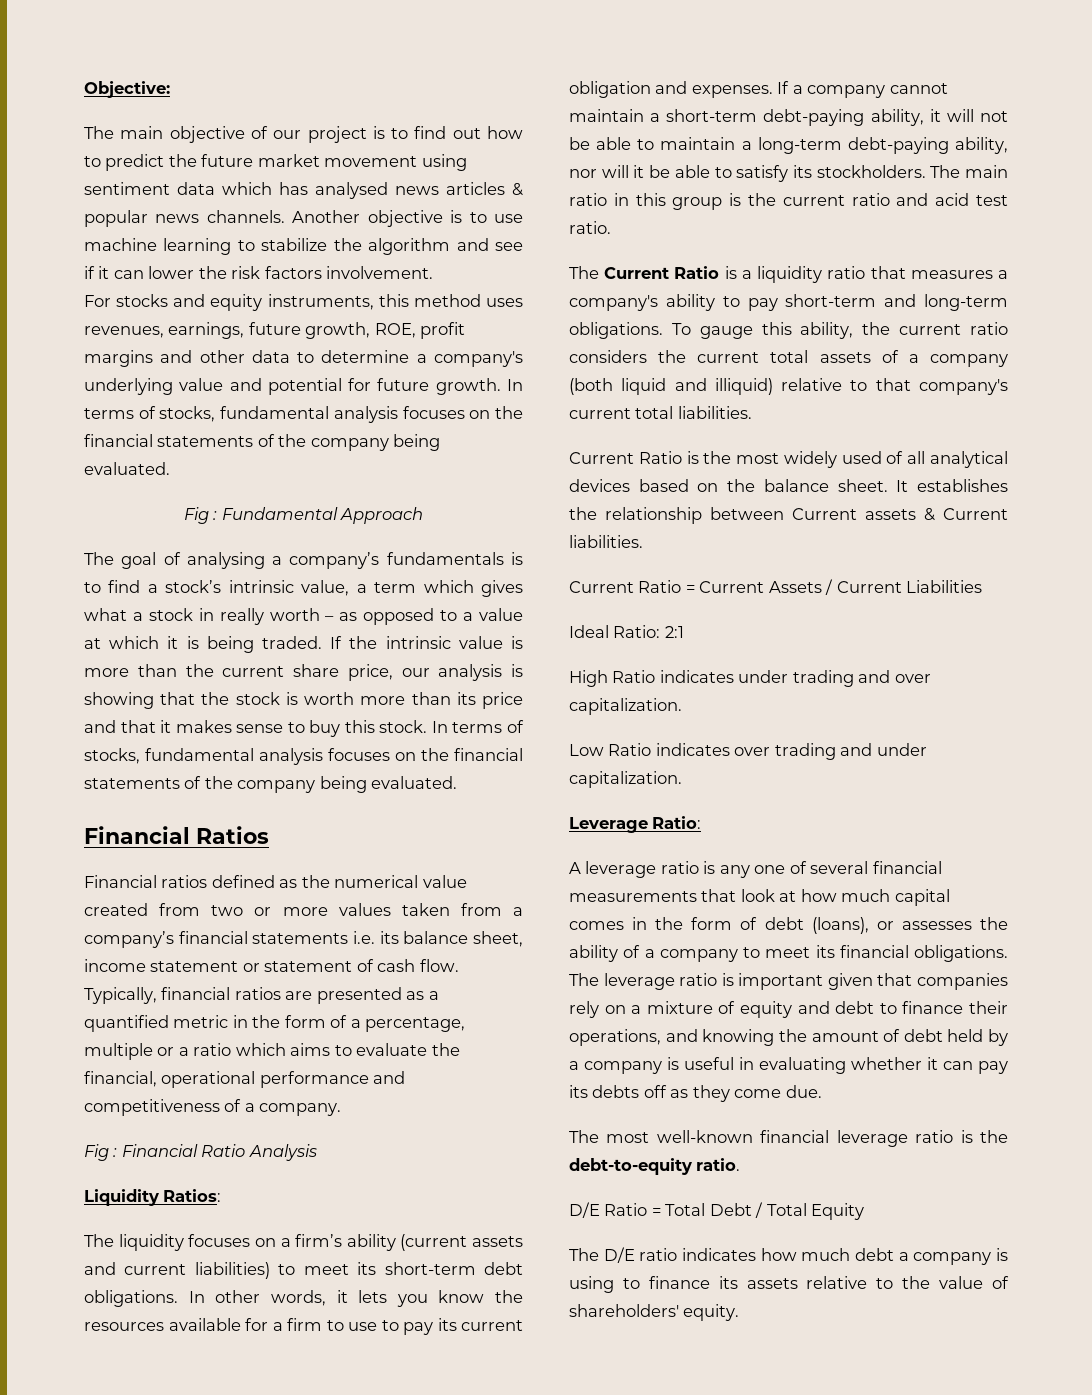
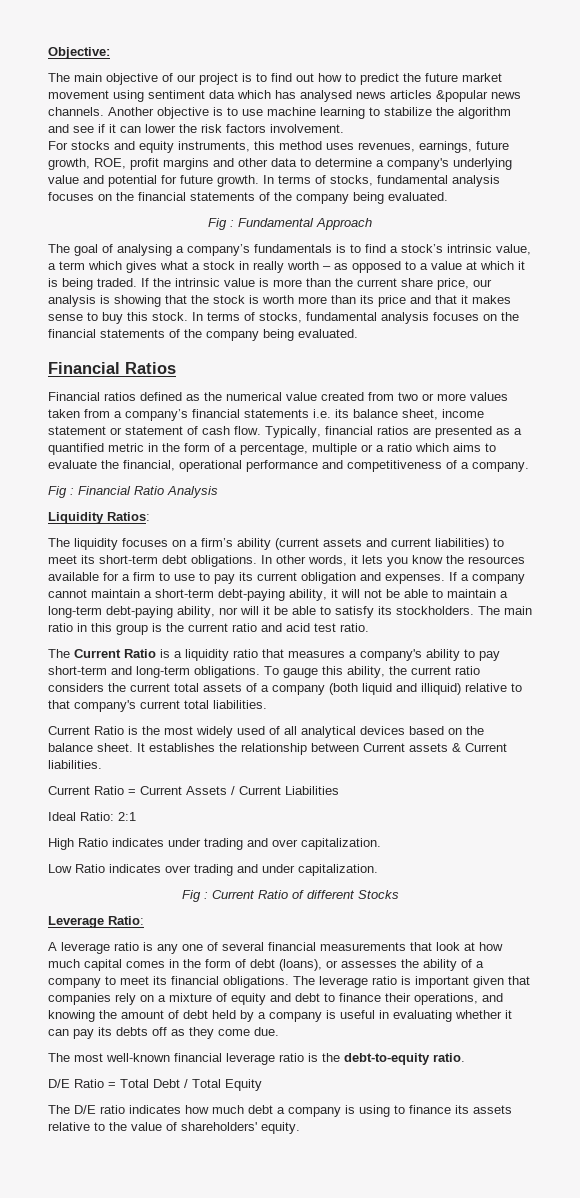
[512,183,523,196] [84,210,148,227] & popular -> [436,90,488,102] &popular
(682, 779) none -> [181,890,399,902] // Fig : Current Ratio of different Stocks

